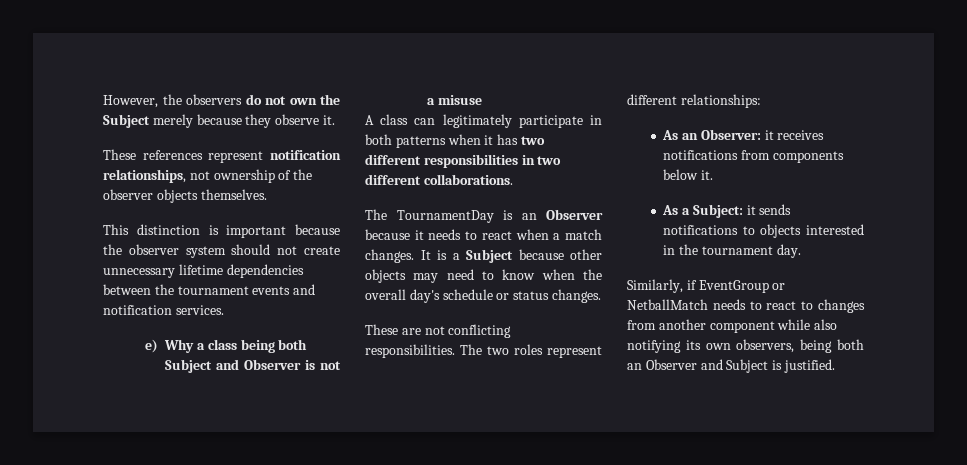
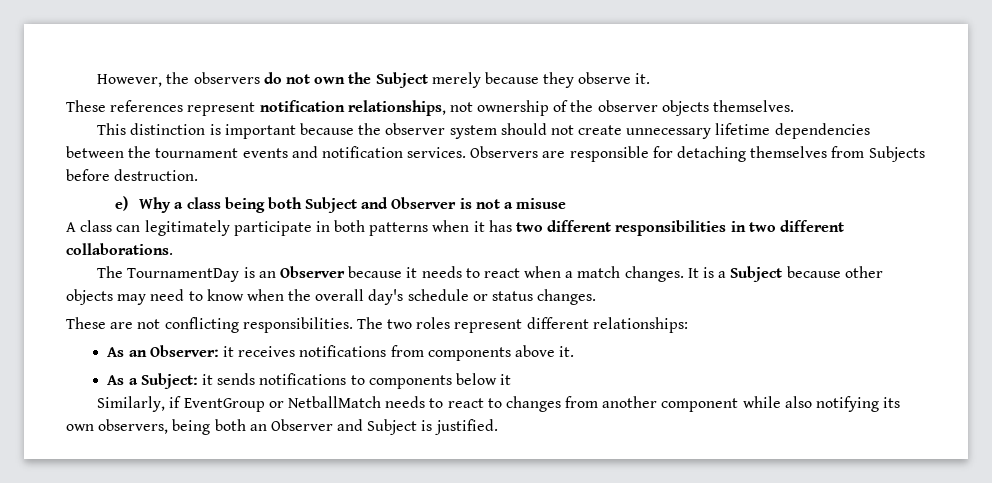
(224, 310) none -> [470,146,925,162] [66,169,199,181] Observers are responsible for detaching themselves from Subjects before destruction.
[663,169,699,180] below -> [514,345,555,357] above
[760,224,864,238] [663,244,801,258] objects interested in the tournament day. -> [368,373,512,389] components below it

